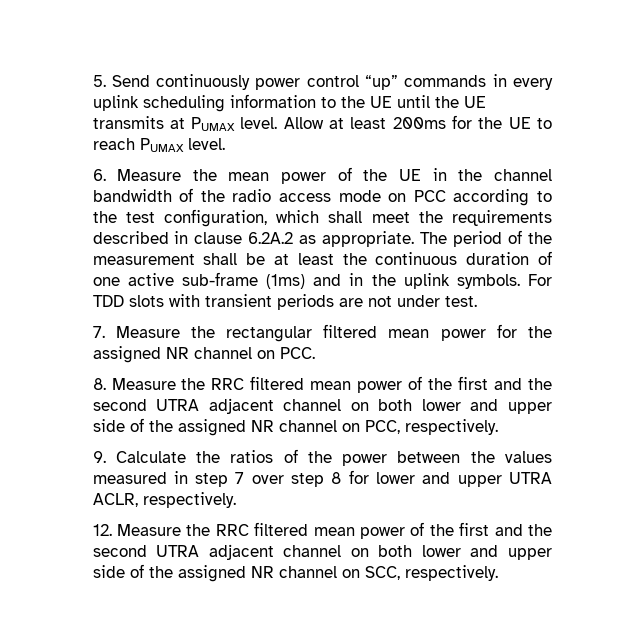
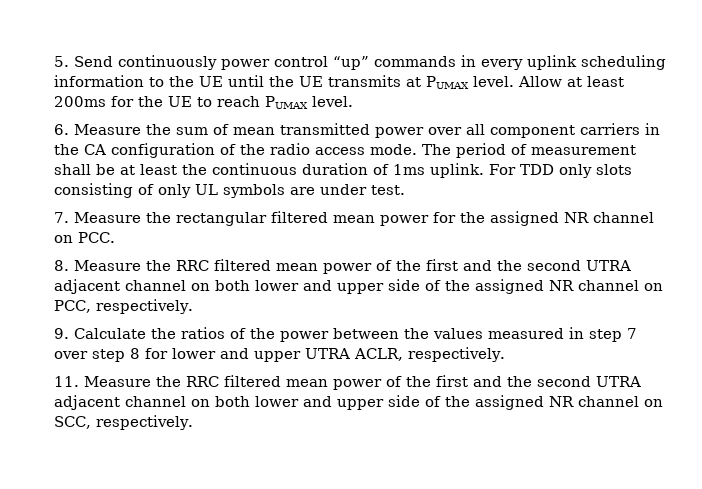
[228,167,552,184] [92,188,552,206] [92,209,552,227] [92,231,415,247] mean power of the UE in the channel bandwidth of the radio access mode on PCC according to the test configuration, which shall meet the requirements described in clause 6.2A.2 as appropriate. -> [175,123,660,138] [53,143,417,158] sum of mean transmitted power over all component carriers in the CA configuration of the radio access mode.
[528,232,553,244] the -> (527, 149) none
[92,272,552,289] [92,294,392,310] one active sub-frame (1ms) and in the uplink symbols. For TDD slots with transient periods are not -> [392,163,632,178] [53,183,315,198] 1ms uplink. For TDD only slots consisting of only UL symbols are
[92,524,112,536] 12. -> [53,376,79,387] 11.

